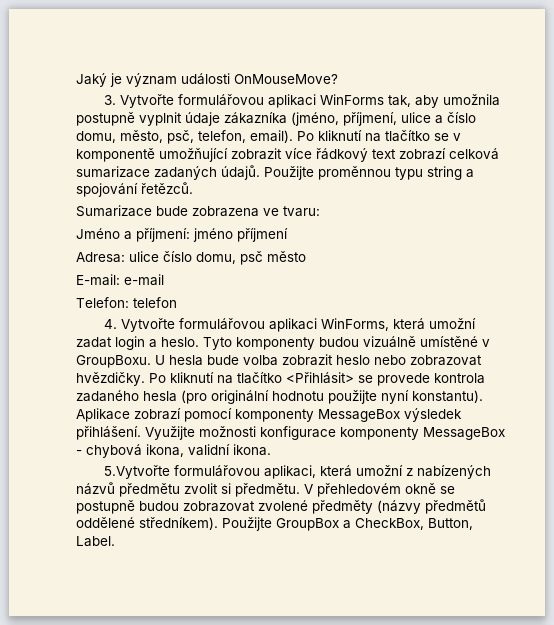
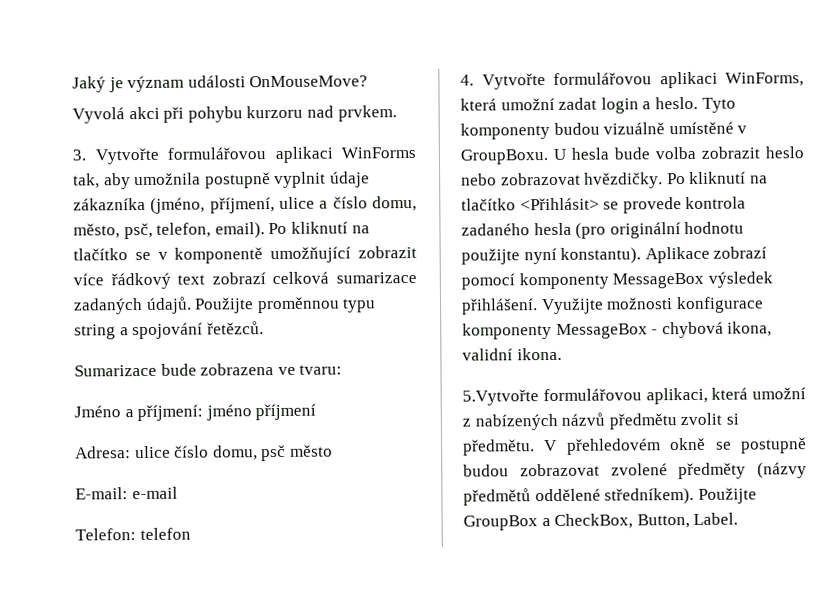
(338, 79) none -> [72,105,397,124] // Vyvolá akci při pohybu kurzoru nad prvkem.

